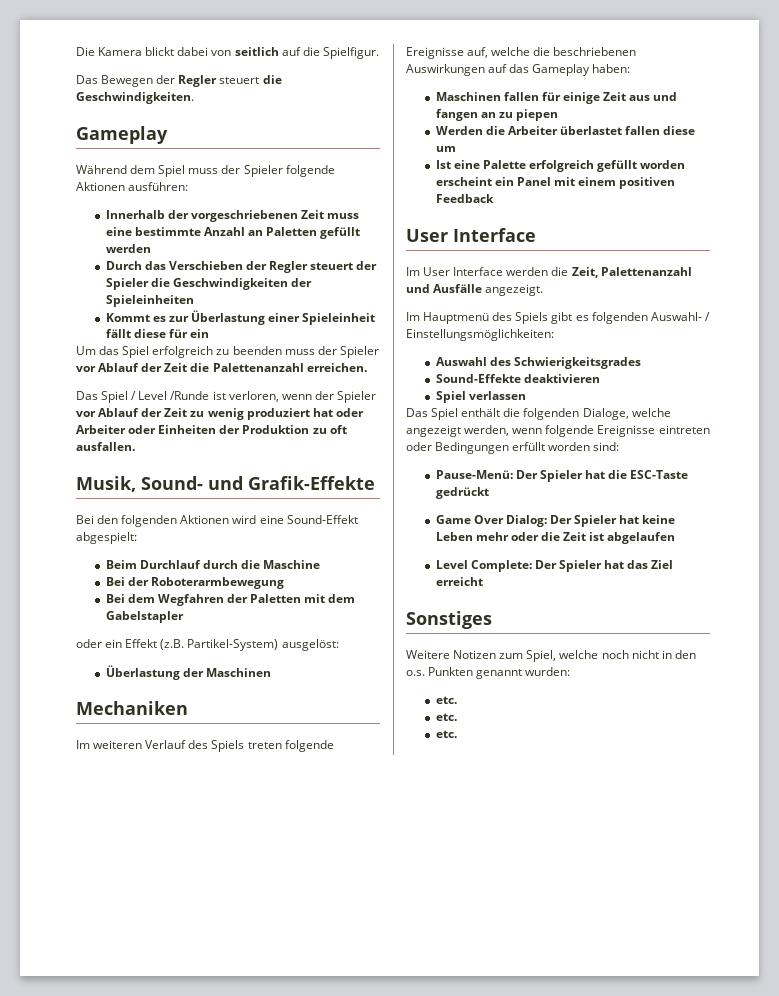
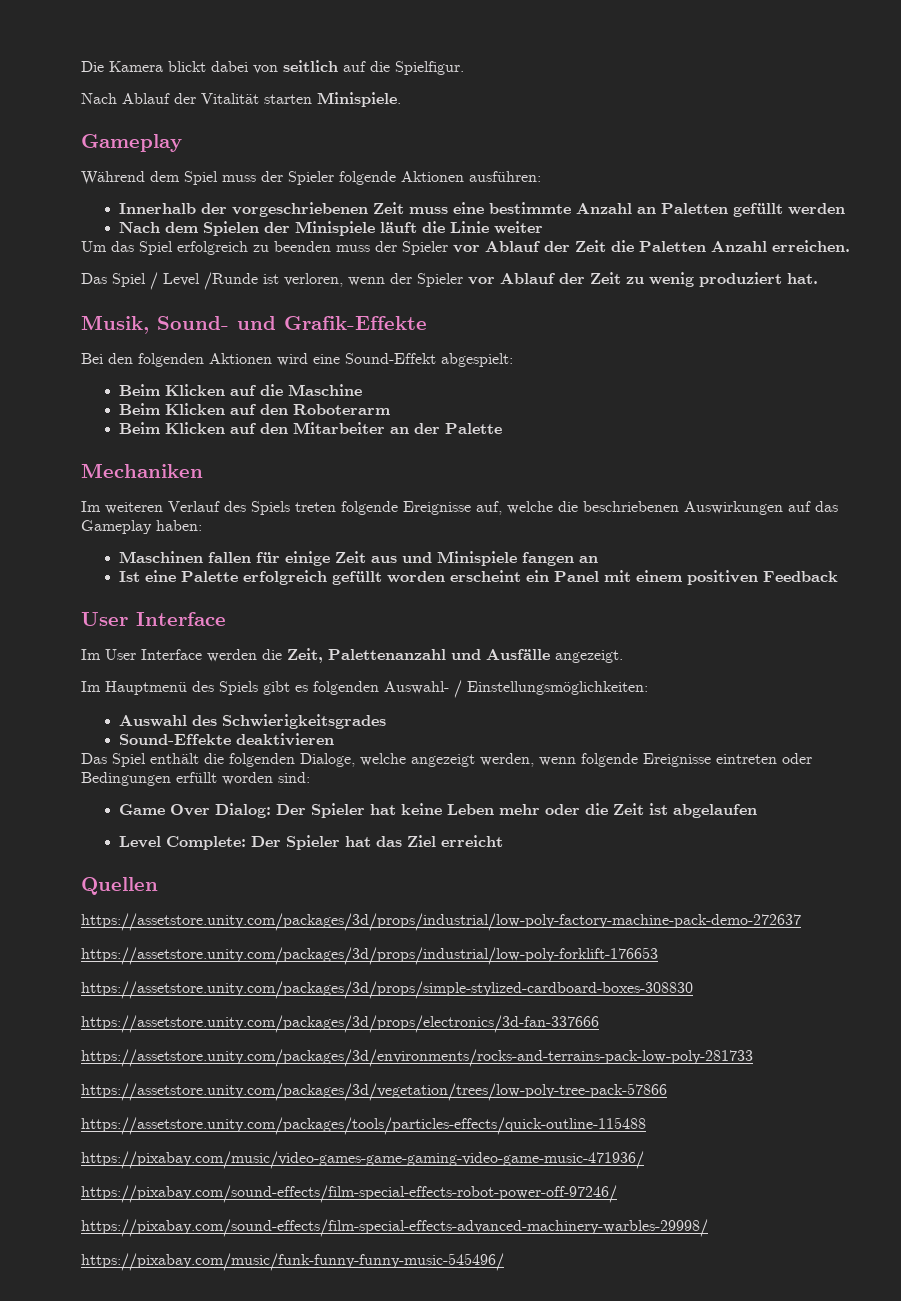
[76,75,282,87] [76,92,194,104] Das Bewegen der Regler steuert die Geschwindigkeiten. -> [81,92,401,107] Nach Ablauf der Vitalität starten Minispiele.
[105,261,378,273] [105,278,312,290] [105,295,194,307] [105,310,376,325] [105,329,209,338] Durch das Verschieben der Regler steuert der Spieler die Geschwindigkeiten der Spieleinheiten // Kommt es zur Überlastung einer Spieleinheit fällt diese für ein -> [119,221,544,236] Nach dem Spielen der Minispiele läuft die Linie weiter
[212,363,304,372] Palettenanzahl -> [639,241,767,252] Paletten Anzahl
[312,408,364,417] [76,425,347,434] [76,442,135,451] hat oder Arbeiter oder Einheiten der Produktion zu oft ausfallen. -> [787,273,818,284] hat.
[139,560,238,569] Durchlauf durch -> [165,384,257,396] Klicken auf
[105,577,284,589] [105,594,356,606] [105,611,184,623] [76,639,339,651] [105,665,271,680] Bei der Roboterarmbewegung // Bei dem Wegfahren der Paletten mit dem Gabelstapler // oder ein Effekt (z.B. Partikel-System) ausgelöst: // Überlastung der Maschinen -> [119,403,391,415] [119,422,503,434] Beim Klicken auf den Roboterarm // Beim Klicken auf den Mitarbeiter an der Palette
(678, 96) none -> [437,551,518,566] Minispiele
[498,109,558,121] [435,126,696,135] [435,146,456,152] zu piepen // Werden die Arbeiter überlastet fallen diese um -> (599, 559) none
[435,391,526,403] // Spiel verlassen -> (335, 739) none
[435,470,689,482] [435,487,489,499] // Pause-Menü: Der Spieler hat die ESC-Taste gedrückt -> (310, 777) none
[406,611,492,629] [406,650,696,662] [406,667,571,679] [435,696,457,704] [435,713,457,721] [435,730,457,738] Sonstiges // Weitere Notizen zum Spiel, welche noch nicht in den o.s. Punkten genannt wurden: // etc. // etc. // etc. -> [81,877,158,895] [81,913,801,931] [81,947,658,965] [81,981,693,999] [81,1015,599,1033] [81,1049,753,1067] [81,1083,667,1101] [81,1117,646,1135] [81,1151,644,1169] [81,1185,617,1203] [81,1219,708,1237] [81,1253,504,1271] Quellen // https://assetstore.unity.com/packages/3d/props/industrial/low-poly-factory-machine-pack-demo-272637 // https://assetstore.unity.com/packages/3d/props/industrial/low-poly-forklift-176653 // https://assetstore.unity.com/packages/3d/props/simple-stylized-cardboard-boxes-308830 // https://assetstore.unity.com/packages/3d/props/electronics/3d-fan-337666 // https://assetstore.unity.com/packages/3d/environments/rocks-and-terrains-pack-low-poly-281733 // https://assetstore.unity.com/packages/3d/vegetation/trees/low-poly-tree-pack-57866 // https://assetstore.unity.com/packages/tools/particles-effects/quick-outline-115488 // https://pixabay.com/music/video-games-game-gaming-video-game-music-471936/ // https://pixabay.com/sound-effects/film-special-effects-robot-power-off-97246/ // https://pixabay.com/sound-effects/film-special-effects-advanced-machinery-warbles-29998/ // https://pixabay.com/music/funk-funny-funny-music-545496/

